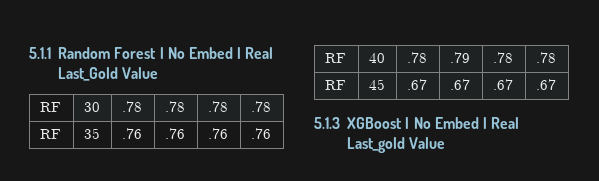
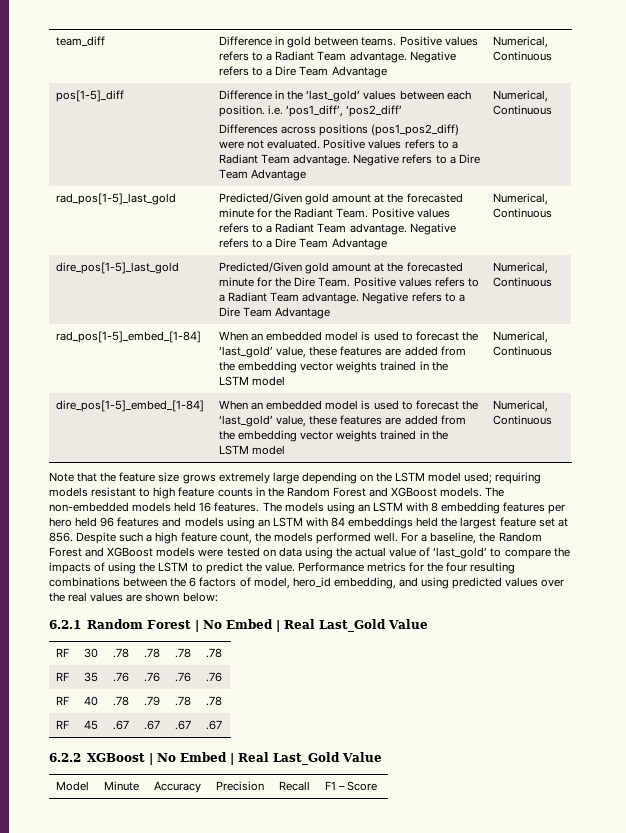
[29,47,51,59] 5.1.1 -> [56,36,106,46] [219,36,478,48] [219,51,456,63] [219,66,387,78] [493,36,549,48] [493,51,553,61] [56,90,125,102] [219,90,471,102] [219,105,403,117] [219,124,460,136] [219,139,458,149] [219,154,480,166] [219,169,307,181] [493,90,549,102] [493,105,553,115] [56,193,177,205] [219,193,463,205] [219,208,450,218] [219,223,456,235] [219,238,387,250] [493,193,549,205] [493,208,553,218] [56,262,180,274] [219,262,463,274] [219,277,479,287] [219,292,465,304] [219,307,331,319] [493,262,549,274] [493,277,553,287] [56,331,202,343] [219,331,478,341] [219,346,466,358] [219,361,448,373] [219,376,286,386] [493,331,549,343] [493,346,553,356] [56,400,205,412] [219,400,478,410] [219,415,466,427] [219,430,448,442] [219,445,286,455] [493,400,549,412] [493,415,553,425] [49,472,542,484] [49,487,505,499] [49,502,566,514] [49,517,568,529] [49,532,542,544] [49,547,570,559] [49,562,516,574] [49,577,565,589] [49,592,218,602] [49,620,81,629] team_diff | Difference in gold between teams. Positive values refers to a Radiant Team advantage. Negative refers to a Dire Team Advantage | Numerical, Continuous // pos[1-5]_diff | Difference in the ‘last_gold’ values between each position. i.e. ‘pos1_diff’, ‘pos2_diff’ // Differences across positions (pos1_pos2_diff) were not evaluated. Positive values refers to a Radiant Team advantage. Negative refers to a Dire Team Advantage | Numerical, Continuous // rad_pos[1-5]_last_gold | Predicted/Given gold amount at the forecasted minute for the Radiant Team. Positive values refers to a Radiant Team advantage. Negative refers to a Dire Team Advantage | Numerical, Continuous // dire_pos[1-5]_last_gold | Predicted/Given gold amount at the forecasted minute for the Dire Team. Positive values refers to a Radiant Team advantage. Negative refers to a Dire Team Advantage | Numerical, Continuous // rad_pos[1-5]_embed_[1-84] | When an embedded model is used to forecast the ‘last_gold’ value, these features are added from the embedding vector weights trained in the LSTM model | Numerical, Continuous // dire_pos[1-5]_embed_[1-84] | When an embedded model is used to forecast the ‘last_gold’ value, these features are added from the embedding vector weights trained in the LSTM model | Numerical, Continuous // Note that the feature size grows extremely large depending on the LSTM model used; requiring models resistant to high feature counts in the Random Forest and XGBoost models. The non-embedded models held 16 features. The models using an LSTM with 8 embedding features per hero held 96 features and models using an LSTM with 84 embeddings held the largest feature set at 856. Despite such a high feature count, the models performed well. For a baseline, the Random Forest and XGBoost models were tested on data using the actual value of ‘last_gold’ to compare the impacts of using the LSTM to predict the value. Performance metrics for the four resulting combinations between the 6 factors of model, hero_id embedding, and using predicted values over the real values are shown below: // 6.2.1
[314,117,340,129] 5.1.3 -> [49,753,81,762] 6.2.2
[347,137,446,153] Last_gold Value -> [272,752,382,765] [56,781,90,791] [104,781,140,791] [154,781,202,793] [216,781,265,791] [279,781,311,791] [325,781,378,791] Last_Gold Value // Model | Minute | Accuracy | Precision | Recall | F1 – Score

